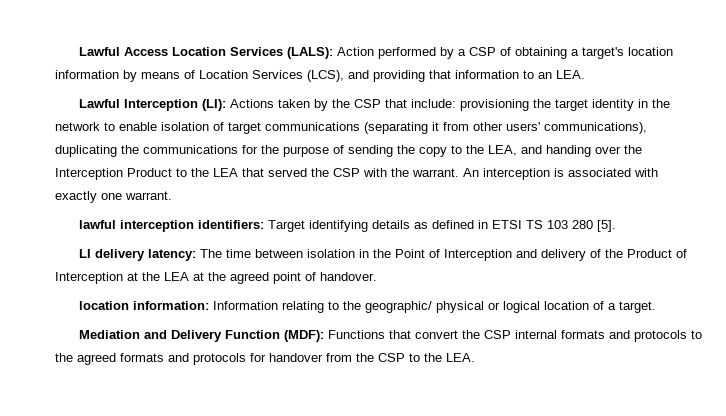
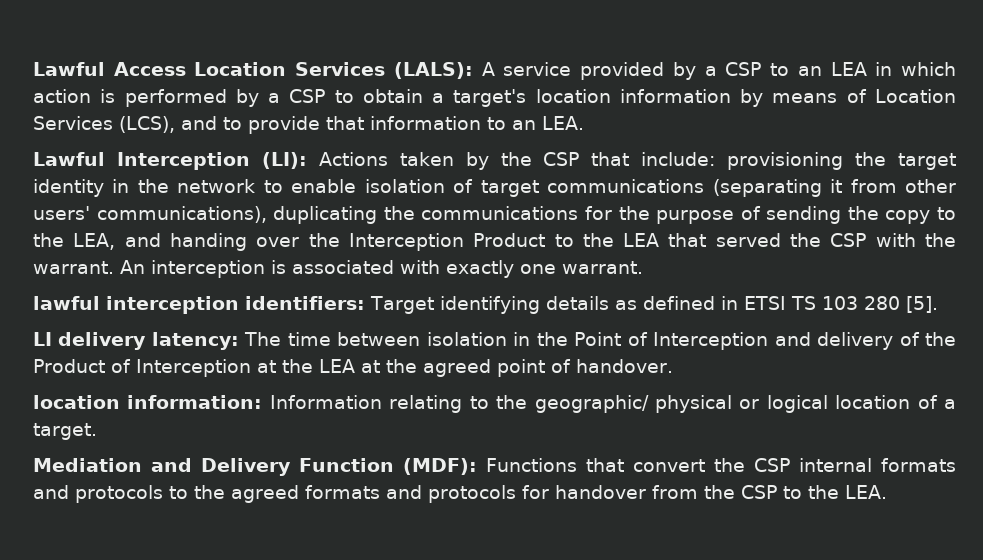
[336,47,374,56] Action -> [481,62,957,80] [33,89,116,103] A service provided by a CSP to an LEA in which action is
[499,47,567,59] of obtaining -> [334,89,423,103] to obtain
[373,70,425,82] providing -> [223,116,320,134] to provide

